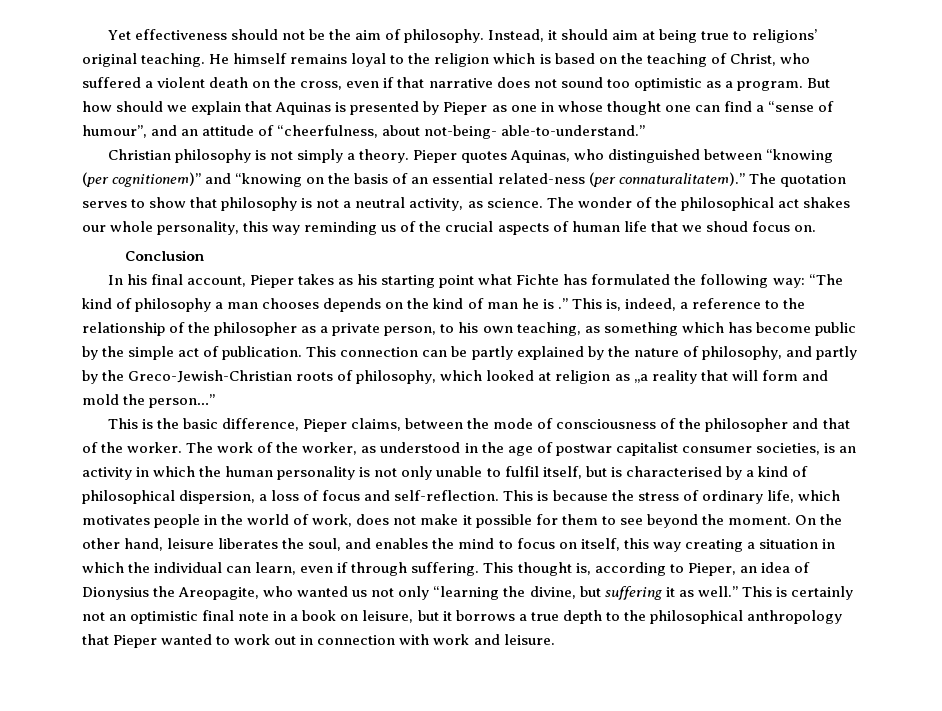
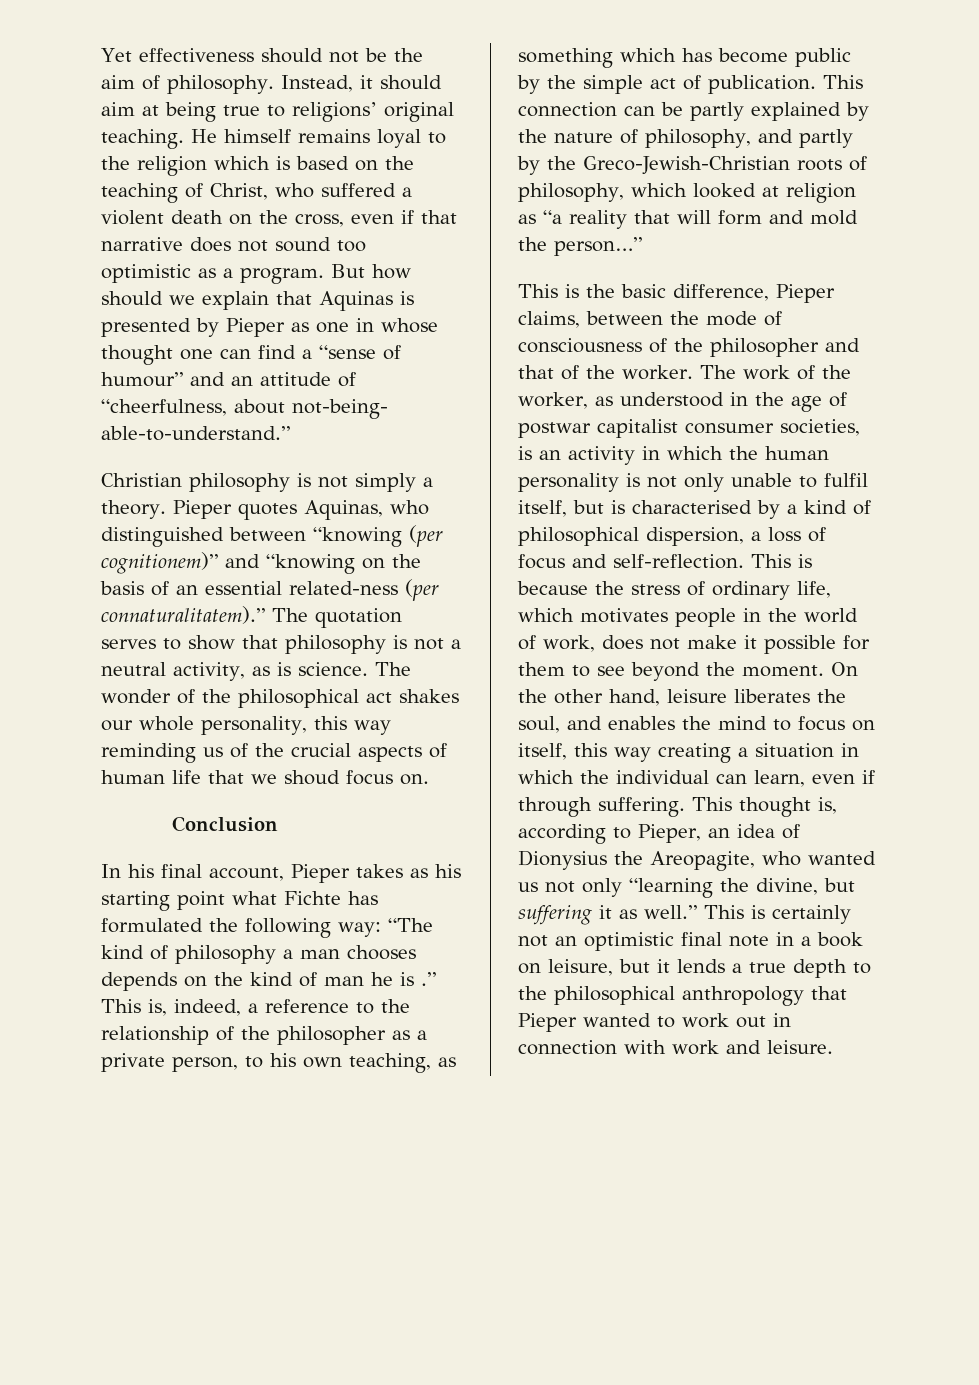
[82,125,147,138] humour”, -> [101,372,183,387] humour”
(483, 204) none -> [276,662,291,676] is
[633,374,648,383] „a -> [543,210,562,224] “a
[455,610,515,621] borrows -> [677,959,725,973] lends

